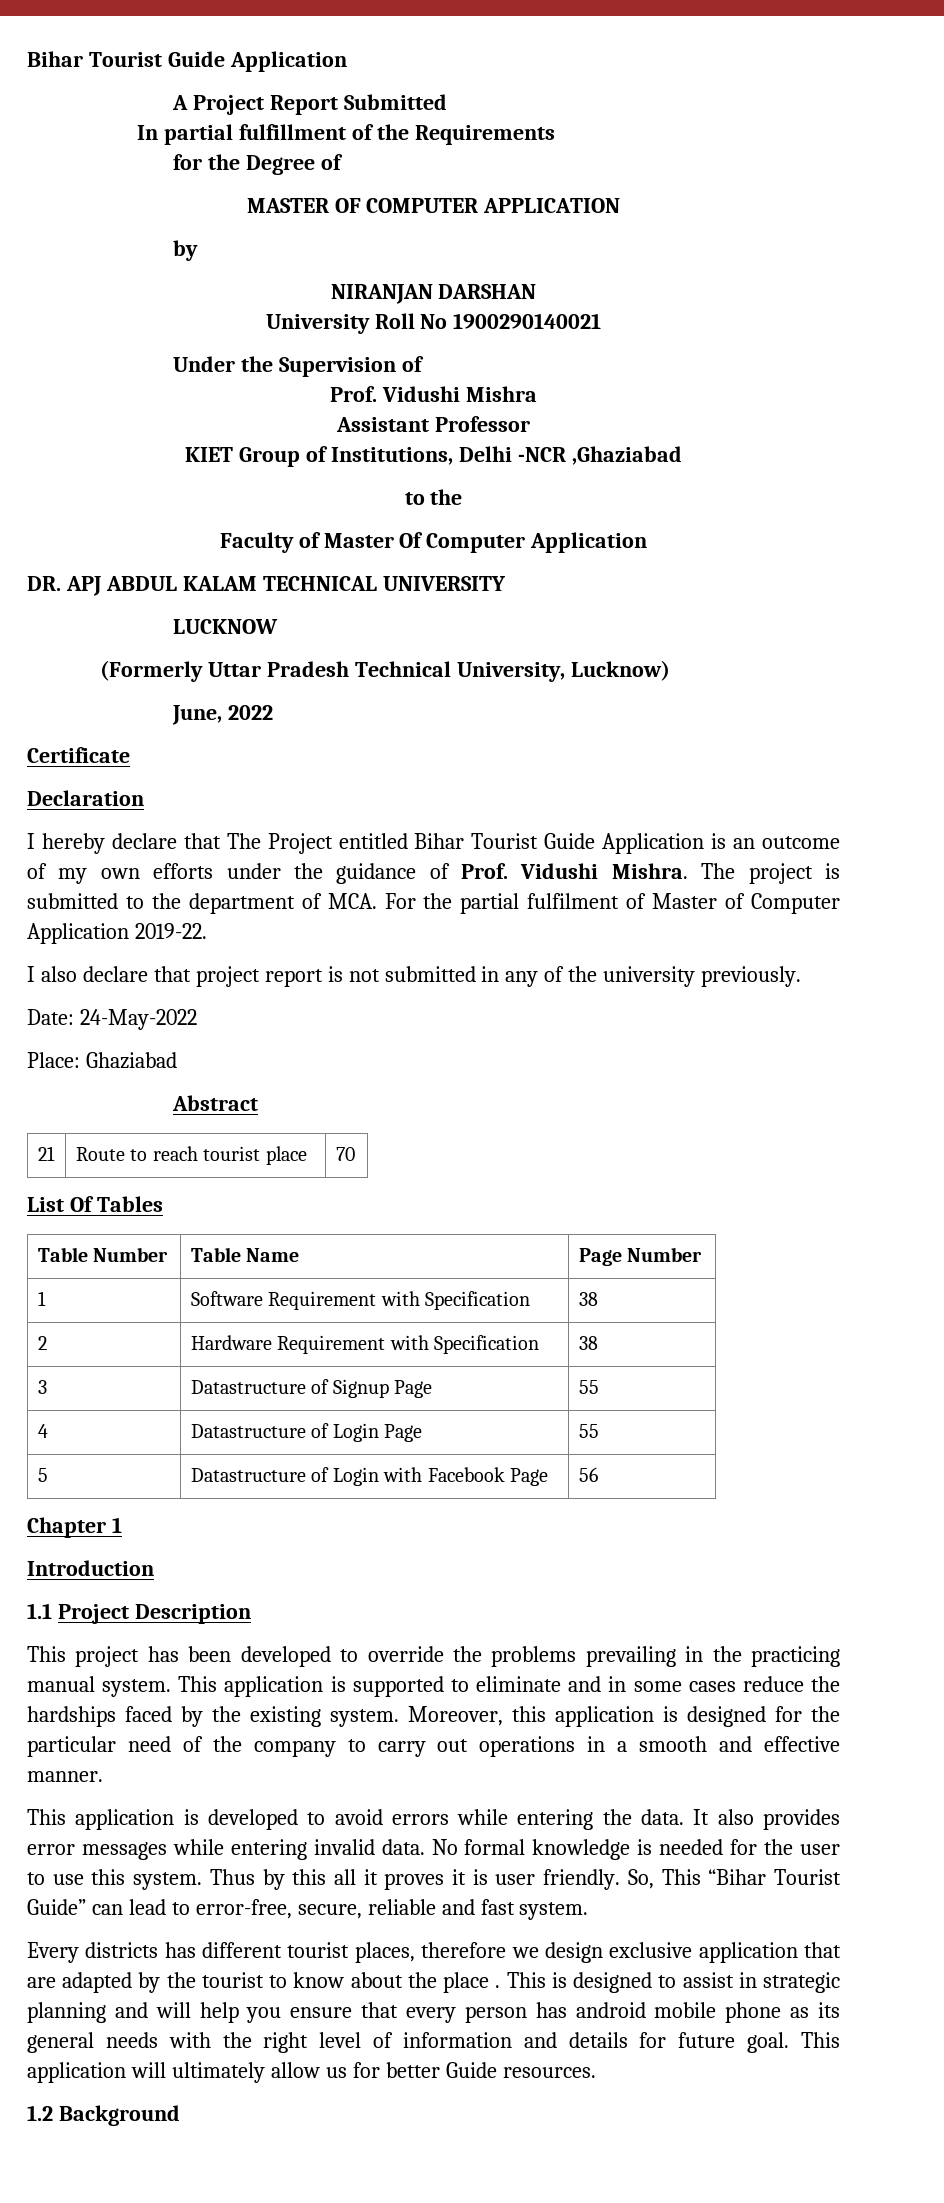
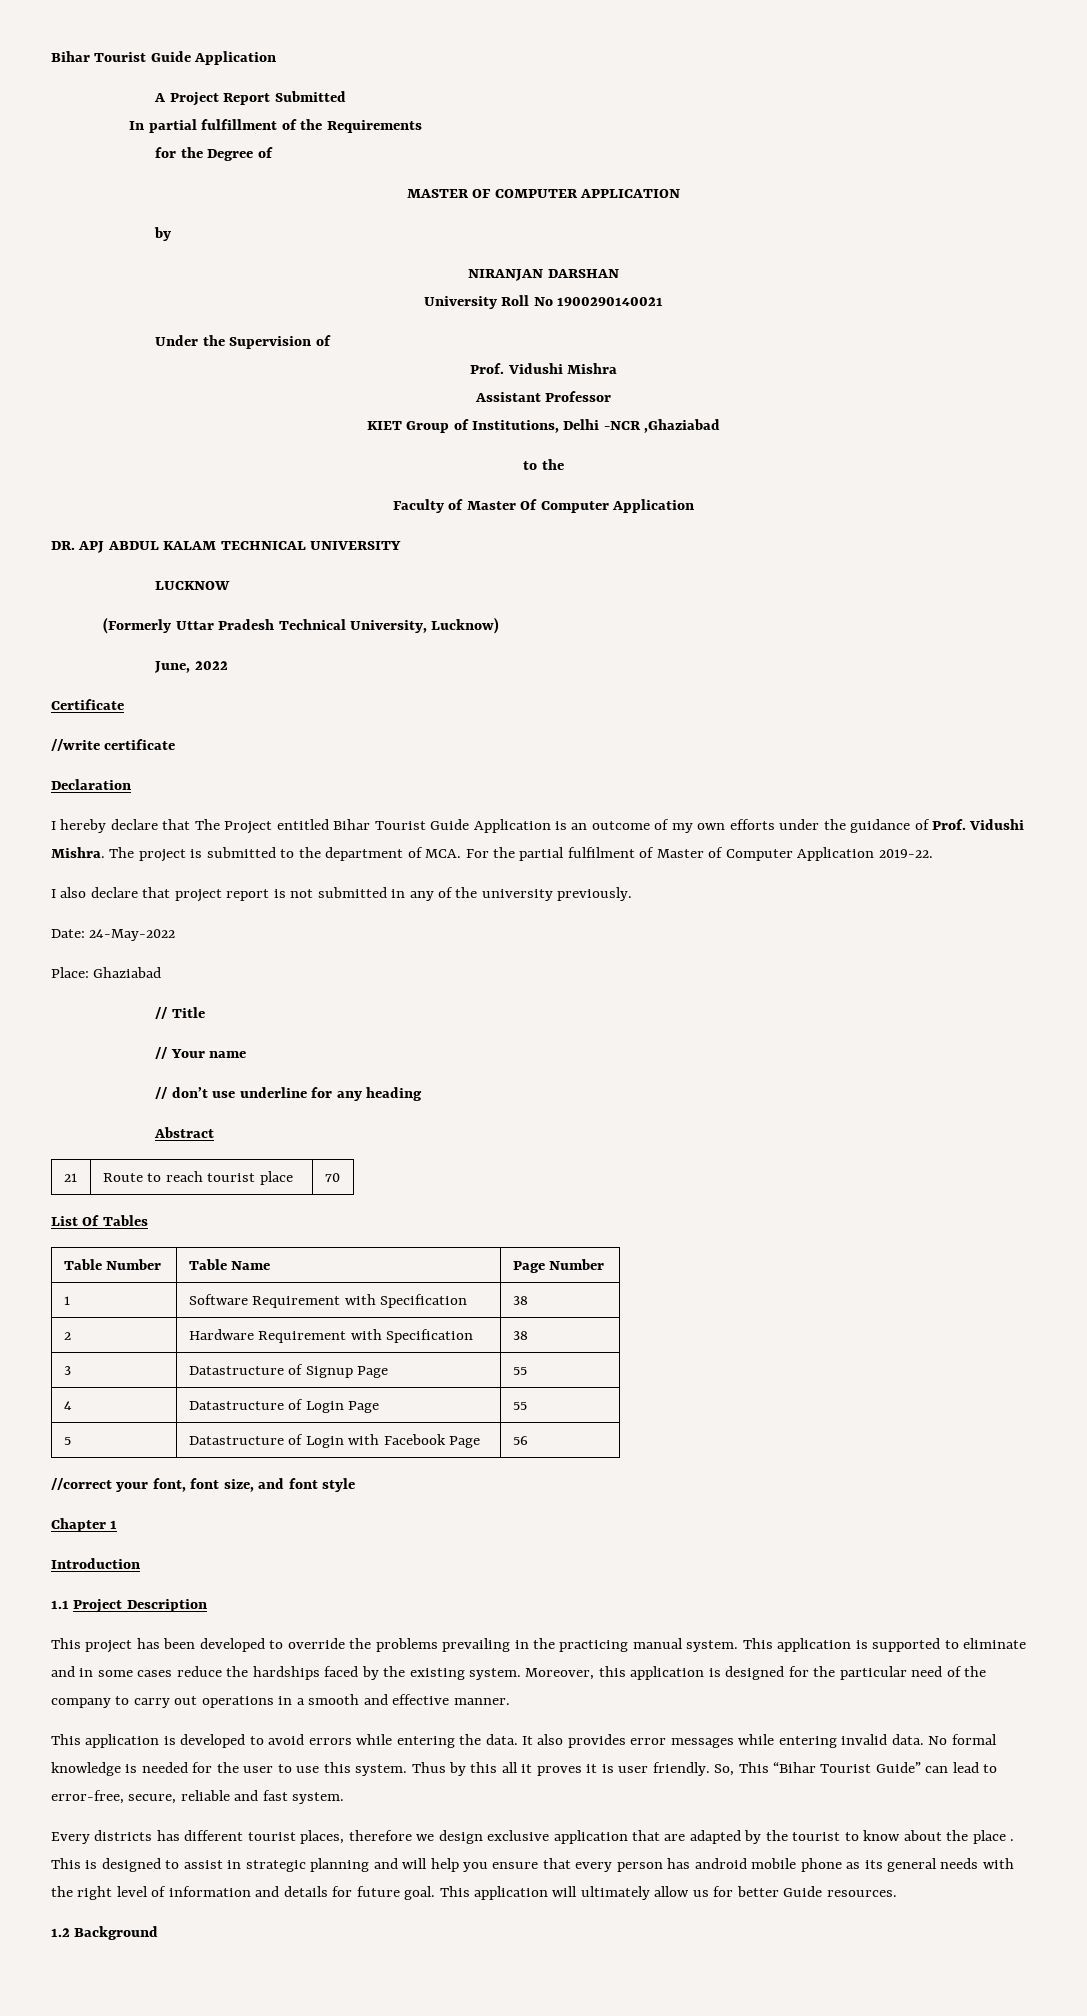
(130, 755) none -> [51,739,176,751] // //write certificate
(177, 1060) none -> [155,1007,205,1019] [155,1047,247,1059] [155,1087,423,1101] // // Title // // Your name // // don’t use underline for any heading
(598, 1474) none -> [51,1478,356,1492] // //correct your font, font size, and font style

